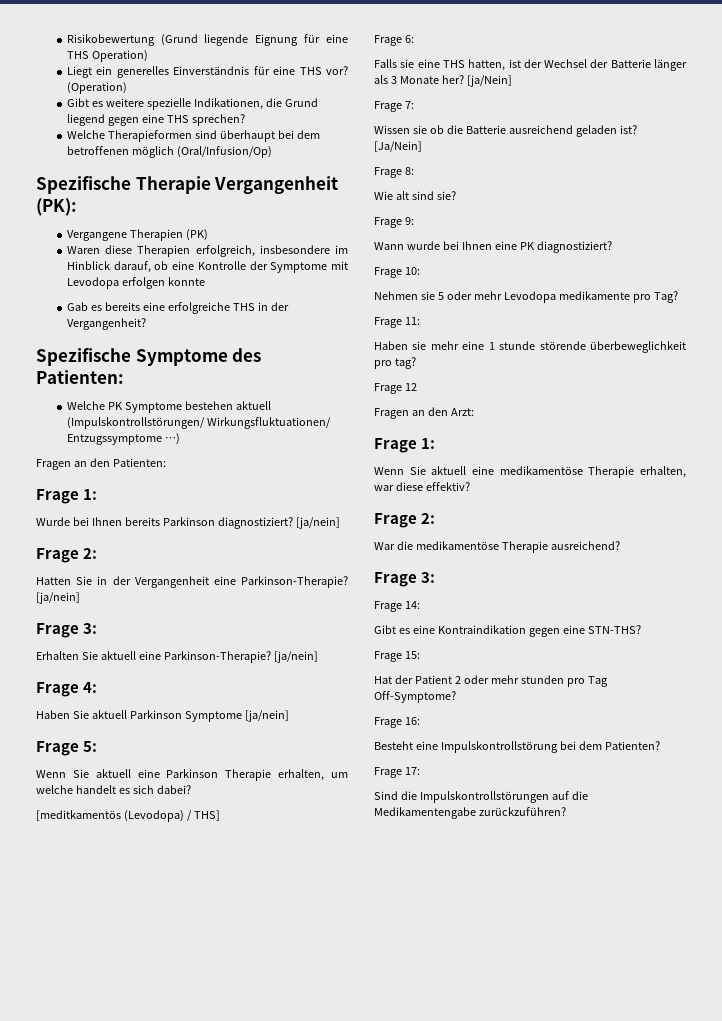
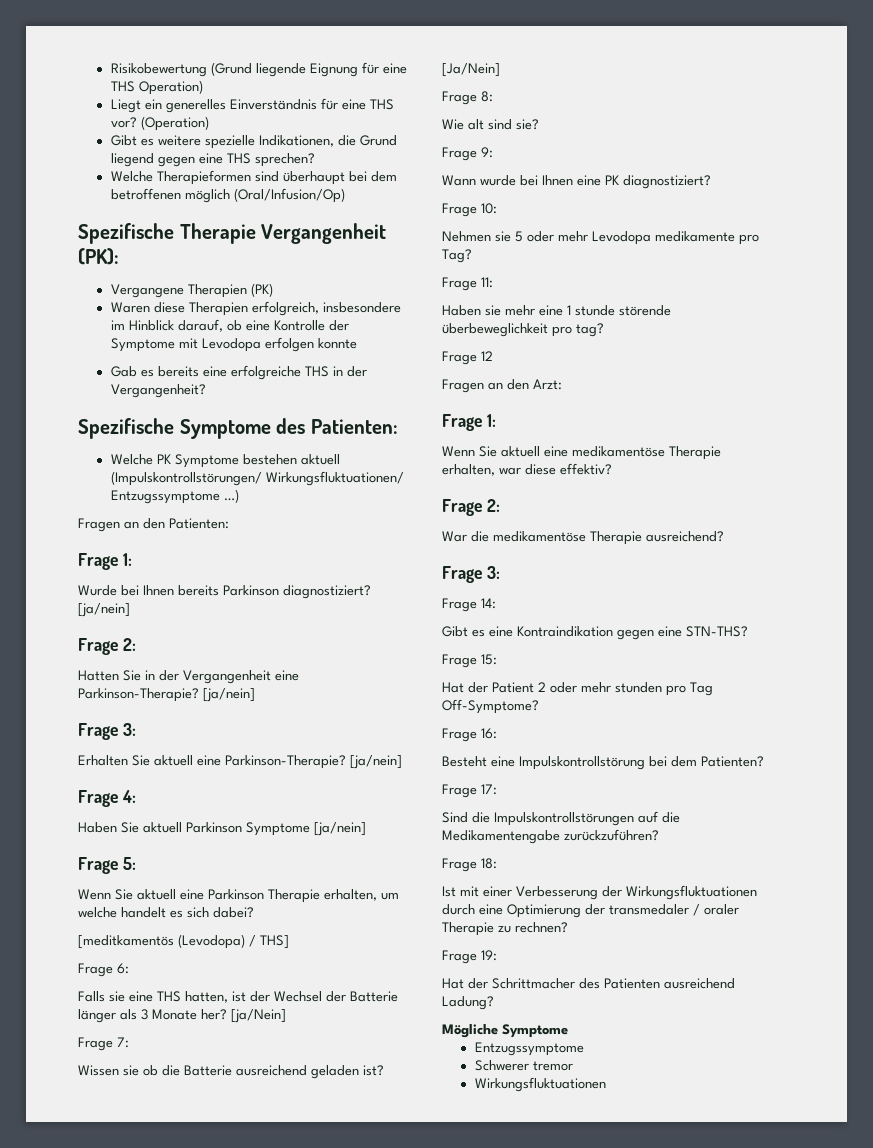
(566, 811) none -> [442,858,497,872] [442,885,757,900] [442,904,739,918] [442,922,568,936] [442,950,497,964] [442,978,735,989] [442,996,494,1010] [442,1024,568,1038] [474,1042,584,1056] [474,1060,573,1071] [474,1077,606,1092] // Frage 18: // Ist mit einer Verbesserung der Wirkungsfluktuationen durch eine Optimierung der transmedaler / oraler Therapie zu rechnen? // Frage 19: // Hat der Schrittmacher des Patienten ausreichend Ladung? // Mögliche Symptome // Entzugssymptome // Schwerer tremor // Wirkungsfluktuationen

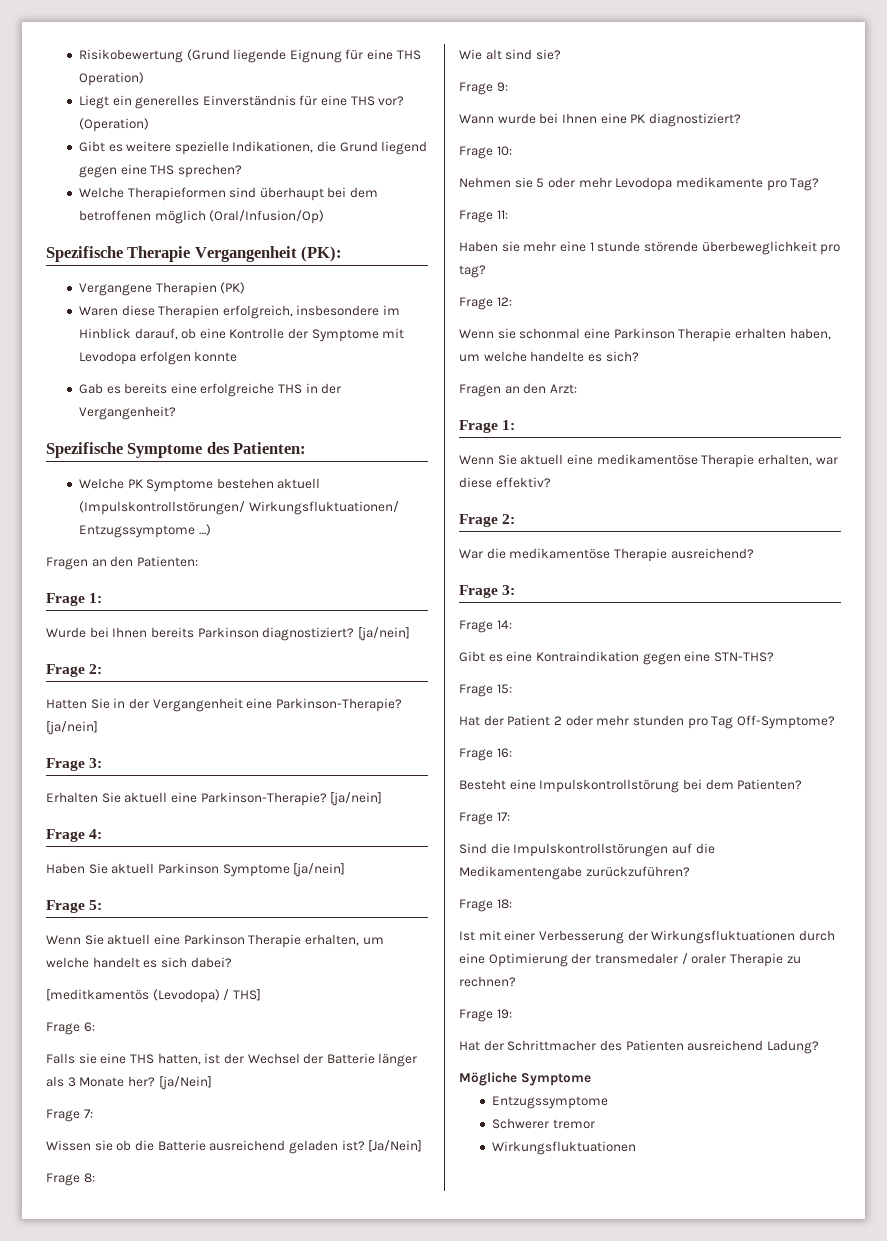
[481,351,493,361] 12 -> [496,297,512,306] [459,328,831,342] [459,351,639,362] 12: // Wenn sie schonmal eine Parkinson Therapie erhalten haben, um welche handelte es sich?

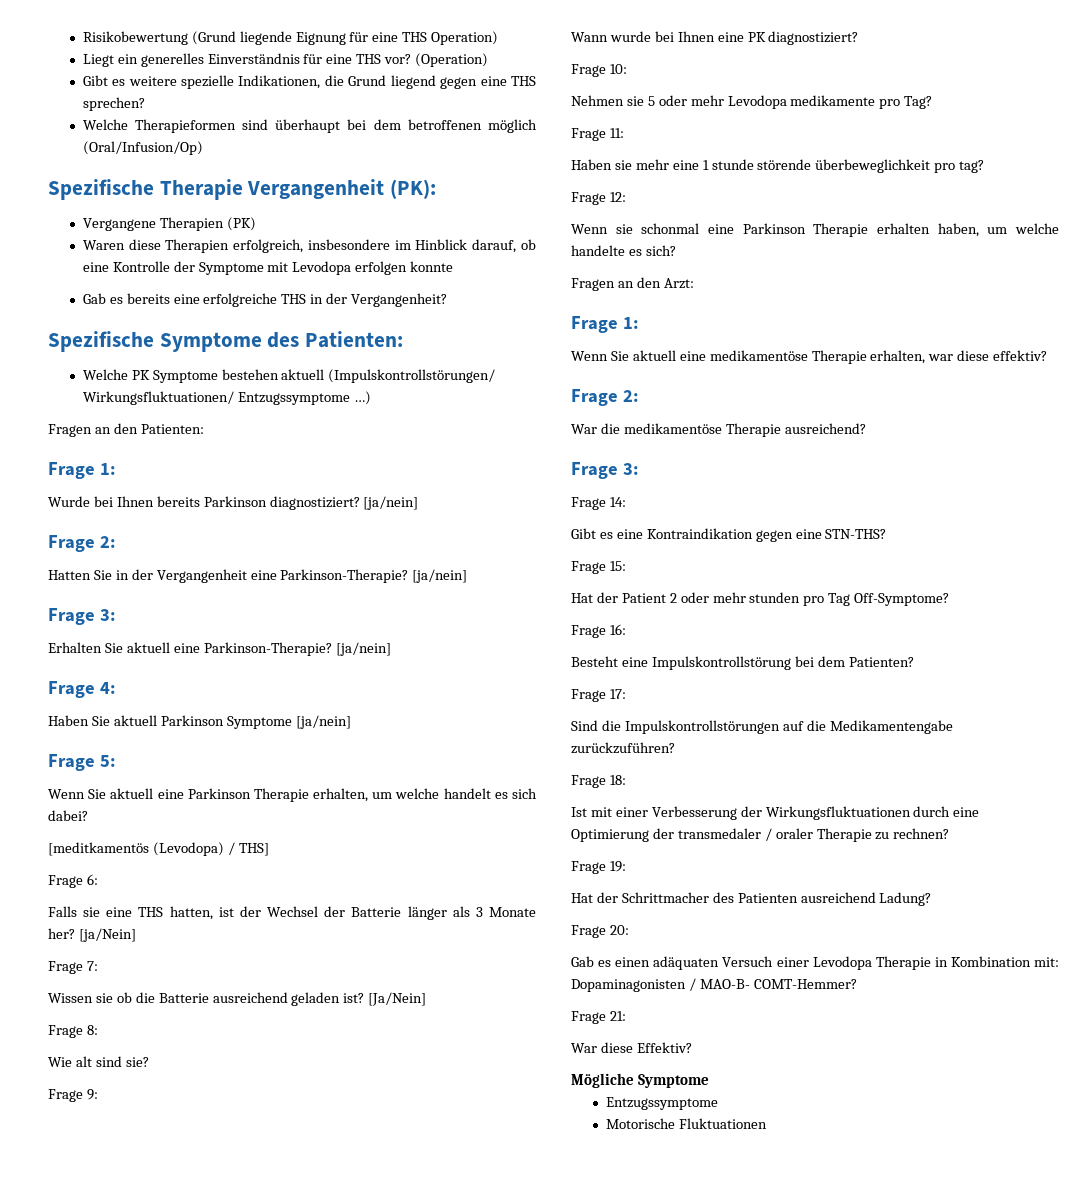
(819, 1047) none -> [571,925,629,938] [571,956,1059,970] [571,978,857,992] [571,1011,626,1024] [571,1042,692,1053] // Frage 20: // Gab es einen adäquaten Versuch einer Levodopa Therapie in Kombination mit: Dopaminagonisten / MAO-B- COMT-Hemmer? // Frage 21: // War diese Effektiv?
[491,1118,595,1129] [491,1141,636,1155] Schwerer tremor // Wirkungsfluktuationen -> [605,1118,767,1129] Motorische Fluktuationen

